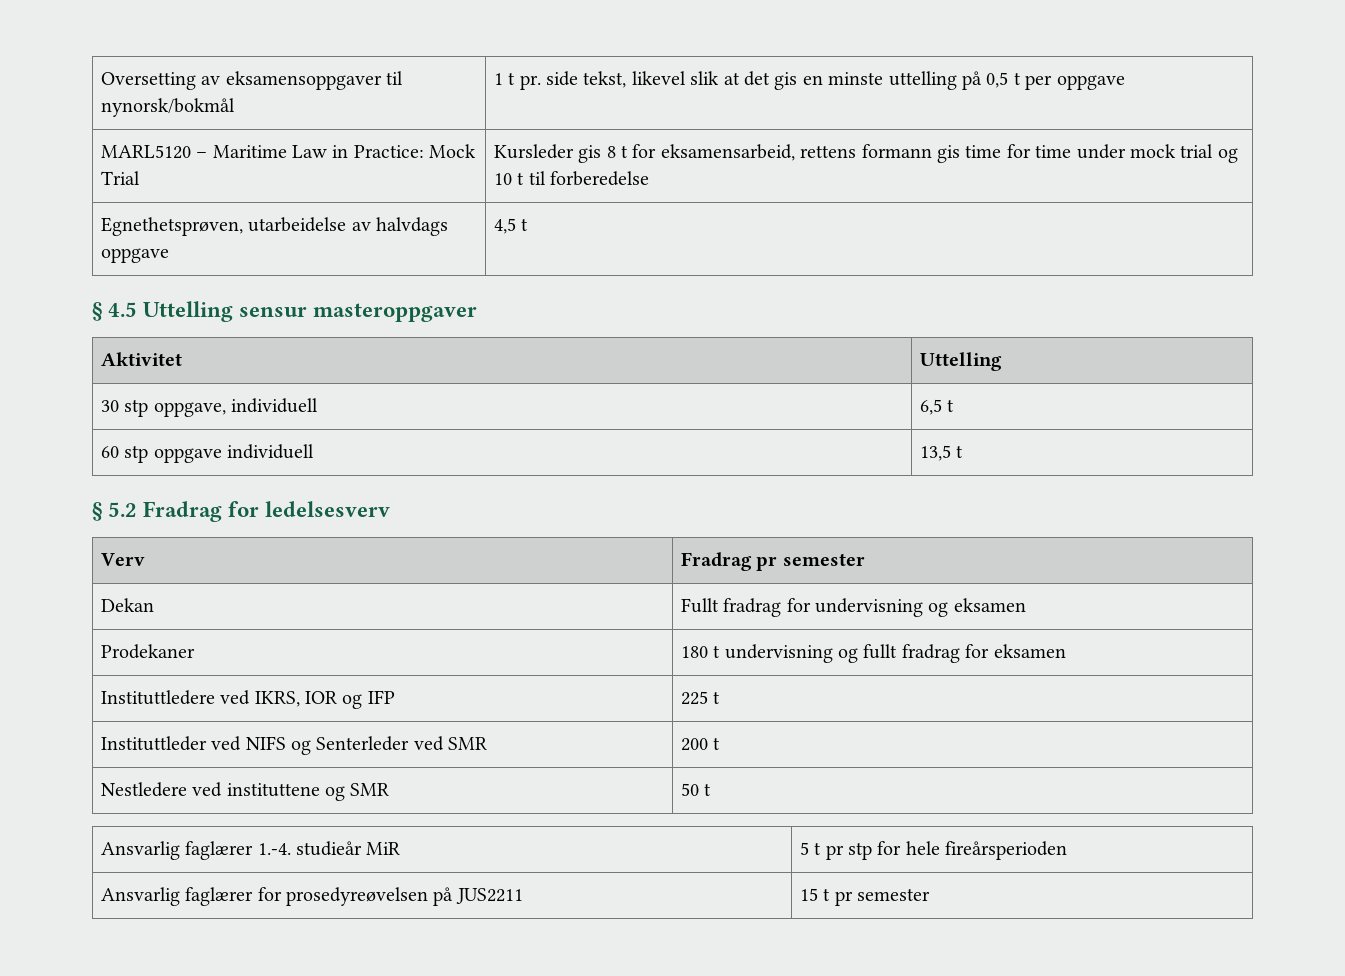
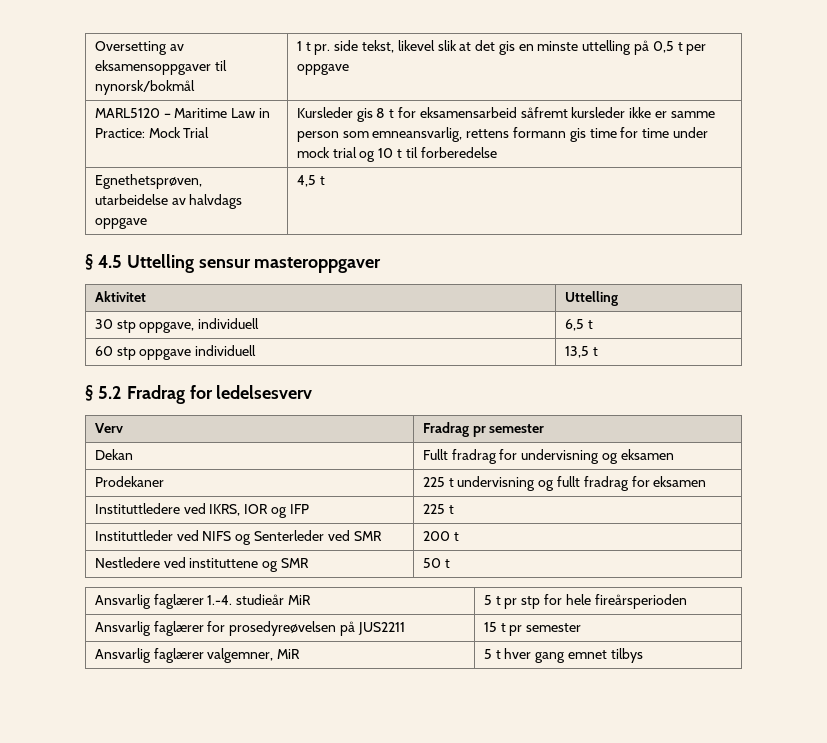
[660,144,795,161] eksamensarbeid, -> [419,107,715,118] [296,127,463,142] eksamensarbeid såfremt kursleder ikke er samme person som emneansvarlig,
[680,646,708,658] 180 -> [422,477,445,487] 225
(931, 894) none -> [94,648,301,663] [483,648,643,663] // Ansvarlig faglærer valgemner, MiR | 5 t hver gang emnet tilbys

